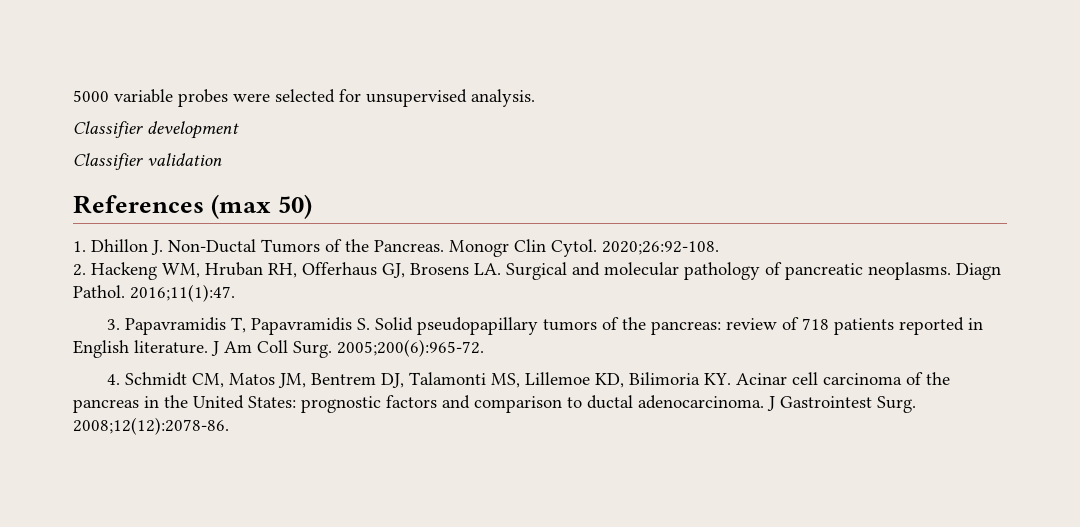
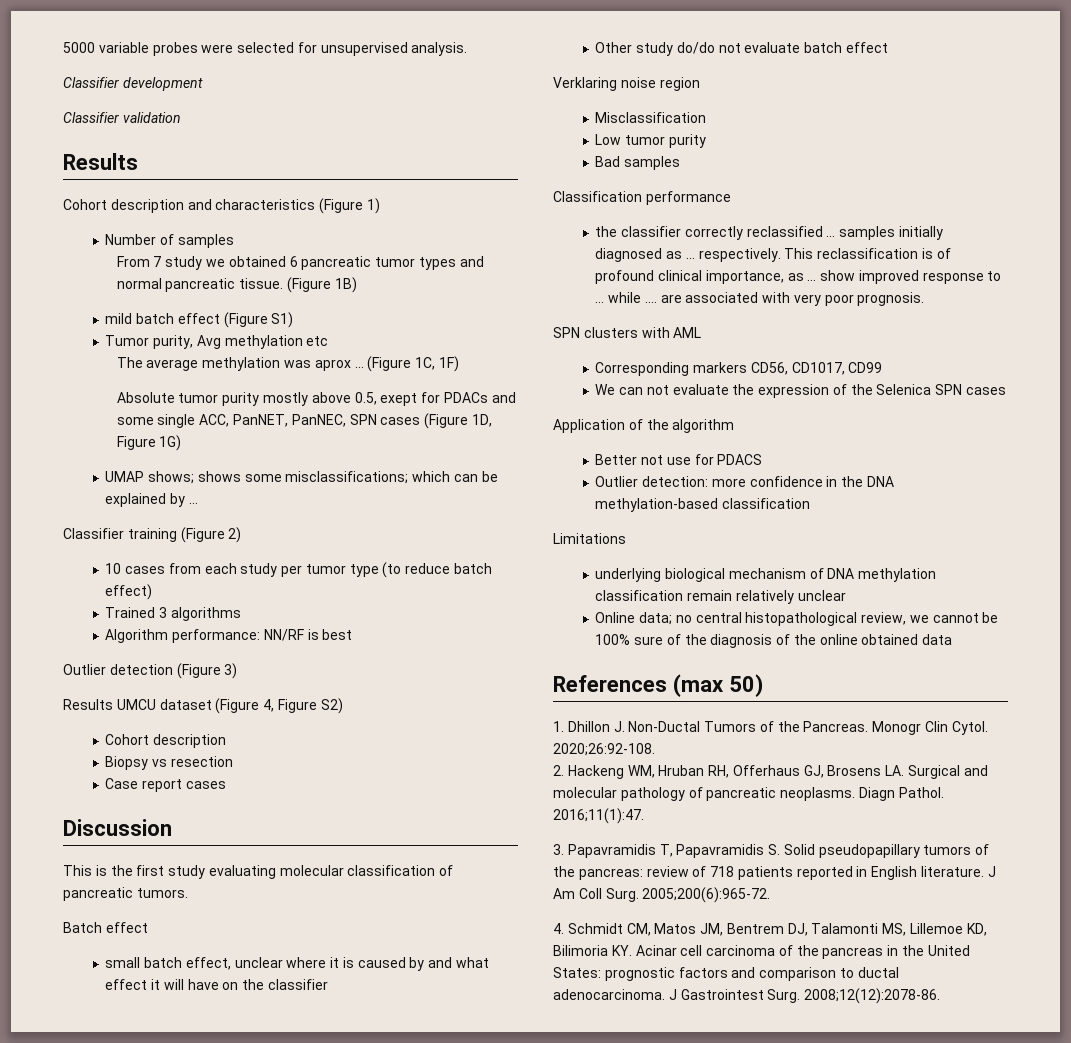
(222, 159) none -> [63,153,138,170] [63,198,380,214] [105,234,234,248] [116,256,484,270] [116,277,357,293] [105,312,294,328] [105,335,329,349] [116,356,459,372] [116,392,516,406] [116,413,492,429] [116,435,182,451] [105,471,498,484] [105,493,198,507] [63,527,242,543] [105,562,493,578] [105,584,153,600] [105,607,241,621] [105,629,353,643] [63,663,238,679] [63,698,343,714] [105,734,227,748] [105,756,233,770] [105,778,226,792] [63,819,172,836] [63,865,454,879] [63,887,188,901] [63,922,148,933] [105,957,490,971] [105,979,328,990] [595,42,888,56] [553,77,700,91] [595,112,707,123] [595,134,706,148] [595,156,681,170] [553,191,731,205] [595,226,943,240] [595,248,951,262] [595,270,1002,284] [595,292,925,306] [553,327,702,338] [595,362,883,376] [595,384,1007,398] [553,419,735,433] [595,454,763,465] [595,476,894,487] [595,498,811,512] [553,533,626,544] [595,568,937,582] [595,590,846,604] [595,612,999,626] [595,634,953,648] // Results // Cohort description and characteristics (Figure 1) // Number of samples // From 7 study we obtained 6 pancreatic tumor types and normal pancreatic tissue. (Figure 1B) // mild batch effect (Figure S1) // Tumor purity, Avg methylation etc // The average methylation was aprox … (Figure 1C, 1F) // Absolute tumor purity mostly above 0.5, exept for PDACs and some single ACC, PanNET, PanNEC, SPN cases (Figure 1D, Figure 1G) // UMAP shows; shows some misclassifications; which can be explained by … // Classifier training (Figure 2) // 10 cases from each study per tumor type (to reduce batch effect) // Trained 3 algorithms // Algorithm performance: NN/RF is best // Outlier detection (Figure 3) // Results UMCU dataset (Figure 4, Figure S2) // Cohort description // Biopsy vs resection // Case report cases // Discussion // This is the first study evaluating molecular classification of pancreatic tumors. // Batch effect // small batch effect, unclear where it is caused by and what effect it will have on the classifier // Other study do/do not evaluate batch effect // Verklaring noise region // Misclassification // Low tumor purity // Bad samples // Classification performance // the classifier correctly reclassified … samples initially diagnosed as … respectively. This reclassification is of profound clinical importance, as … show improved response to … while …. are associated with very poor prognosis. // SPN clusters with AML // Corresponding markers CD56, CD1017, CD99 // We can not evaluate the expression of the Selenica SPN cases // Application of the algorithm // Better not use for PDACS // Outlier detection: more confidence in the DNA methylation-based classification // Limitations // underlying biological mechanism of DNA methylation classification remain relatively unclear // Online data; no central histopathological review, we cannot be 100% sure of the diagnosis of the online obtained data

